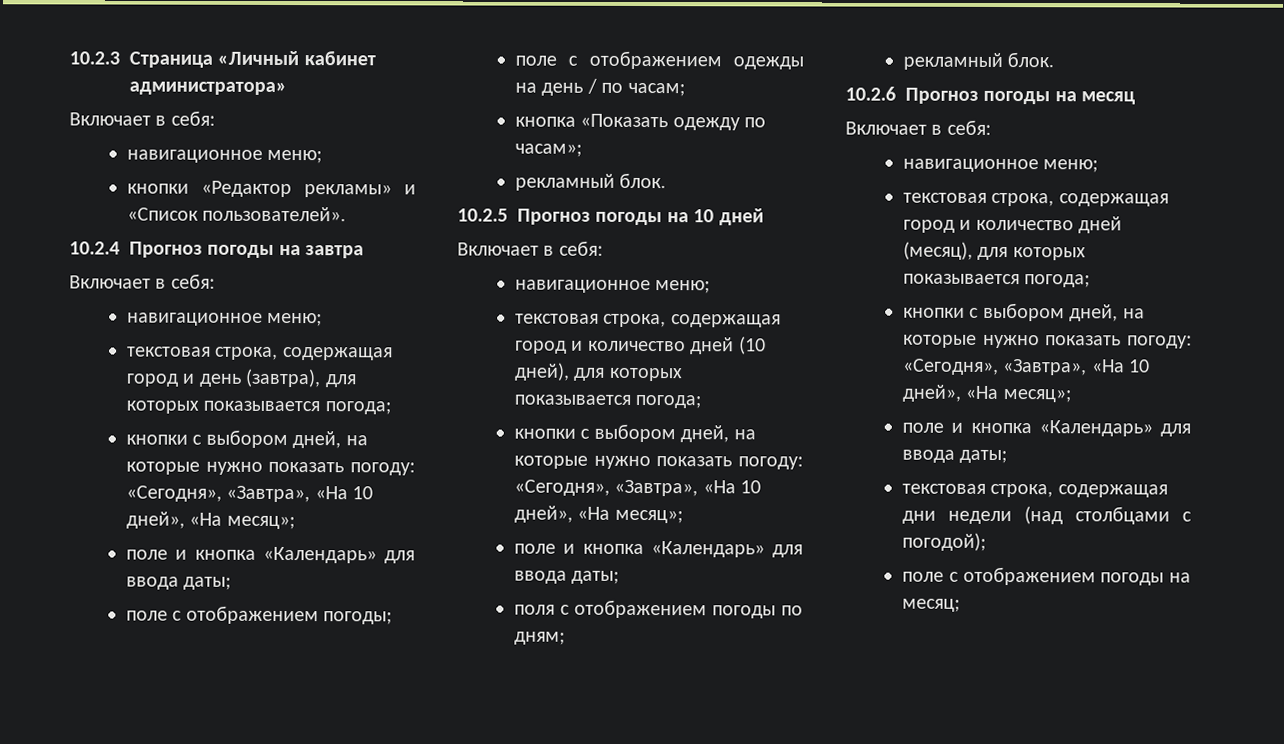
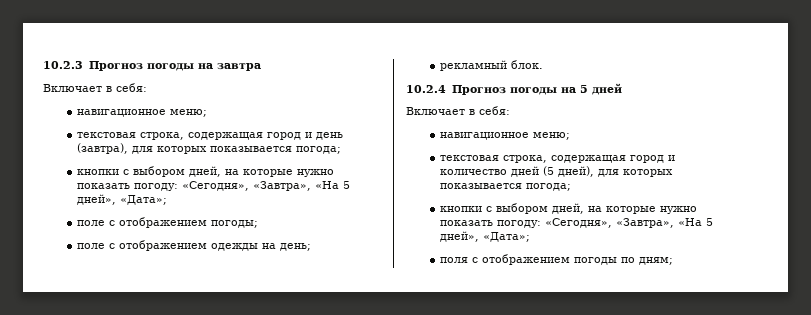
[129,50,376,68] [129,81,287,96] [69,110,215,126] [127,149,323,164] [127,180,417,198] [127,206,347,222] [69,241,120,255] Страница «Личный кабинет администратора» // Включает в себя: // навигационное меню; // кнопки «Редактор рекламы» и «Список пользователей». // 10.2.4 -> (83, 65) none
[352,486,374,500] [126,511,295,530] [126,546,415,564] [126,576,232,590] 10 дней», «На месяц»; // поле и кнопка «Календарь» для ввода даты; -> [342,181,350,189] [76,194,167,205] 5 дней», «Дата»;
[541,78,685,97] [515,113,767,131] [515,143,583,157] [515,172,667,191] [457,208,715,226] день / по часам; // кнопка «Показать одежду по часам»; // рекламный блок. // 10.2.5 Прогноз погоды на 10 -> [279,243,311,251] [439,60,543,71] [406,85,588,95] день; // рекламный блок. // 10.2.4 Прогноз погоды на 5
[738,336,766,355] (10 -> [542,166,554,176] (5
[740,480,762,494] [514,505,683,524] [514,541,803,558] [514,570,620,584] 10 дней», «На месяц»; // поле и кнопка «Календарь» для ввода даты; -> [705,218,713,226] [439,231,530,242] 5 дней», «Дата»;
[903,52,1055,71] [845,86,1137,105] [845,119,991,135] [903,158,1099,173] [903,192,1169,207] [903,216,1123,234] [903,241,1086,261] [903,273,1091,288] [903,302,1145,322] [903,334,1192,349] [902,358,1151,376] [902,384,1071,403] [902,420,1191,437] [902,449,1008,464] [902,483,1168,498] [902,506,1192,525] [902,532,987,551] [902,566,1191,586] [902,598,961,612] // рекламный блок. // 10.2.6 Прогноз погоды на месяц // Включает в себя: // навигационное меню; // текстовая строка, содержащая город и количество дней (месяц), для которых показывается погода; // кнопки с выбором дней, на которые нужно показать погоду: «Сегодня», «Завтра», «На 10 дней», «На месяц»; // поле и кнопка «Календарь» для ввода даты; // текстовая строка, содержащая дни недели (над столбцами с погодой); // поле с отображением погоды на месяц; -> (673, 261) none

